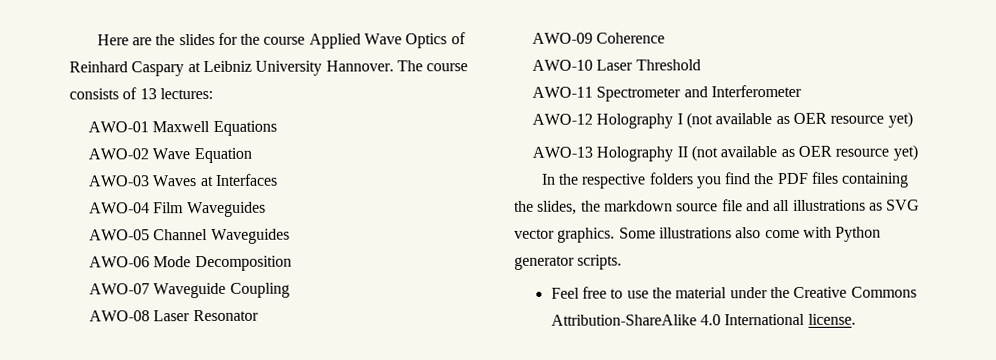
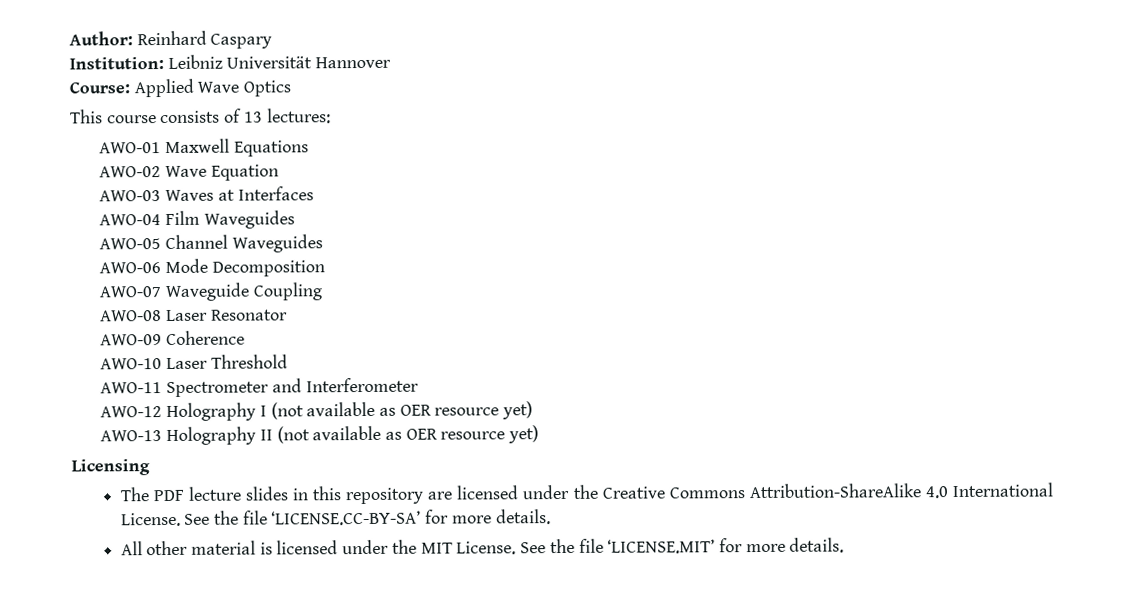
[96,32,466,49] [69,60,423,77] Here are the slides for the course Applied Wave Optics of Reinhard Caspary at Leibniz University Hannover. The -> [69,30,273,49] [69,54,392,70] [69,78,292,98] [70,109,103,124] Author: Reinhard Caspary // Institution: Leibniz Universität Hannover // Course: Applied Wave Optics // This
[540,171,910,189] [514,199,921,215] [514,226,882,243] [514,254,623,270] [550,286,728,299] In the respective folders you find the PDF files containing the slides, the markdown source file and all illustrations as SVG vector graphics. Some illustrations also come with Python generator scripts. // Feel free to use the material -> [71,459,150,476] [119,485,520,505] Licensing // The PDF lecture slides in this repository are licensed
[807,313,856,325] license. -> [120,509,551,527] [120,537,845,556] License. See the file ‘LICENSE.CC-BY-SA’ for more details. // All other material is licensed under the MIT License. See the file ‘LICENSE.MIT’ for more details.

